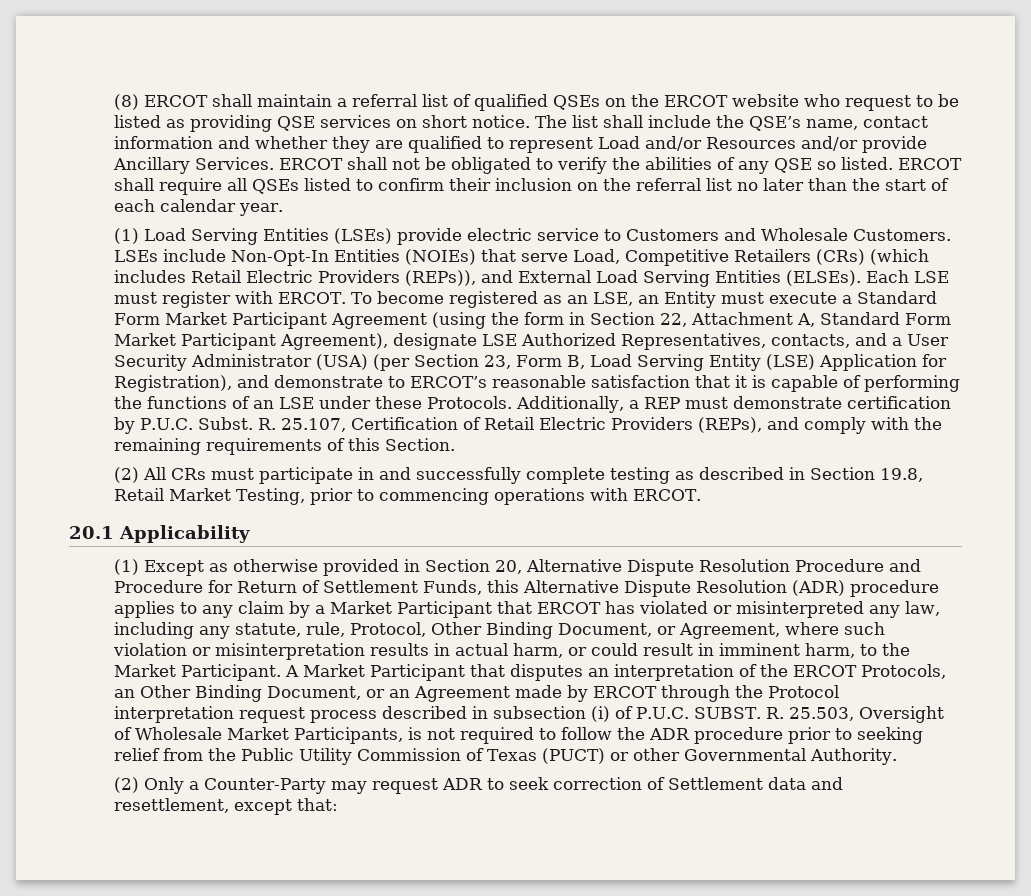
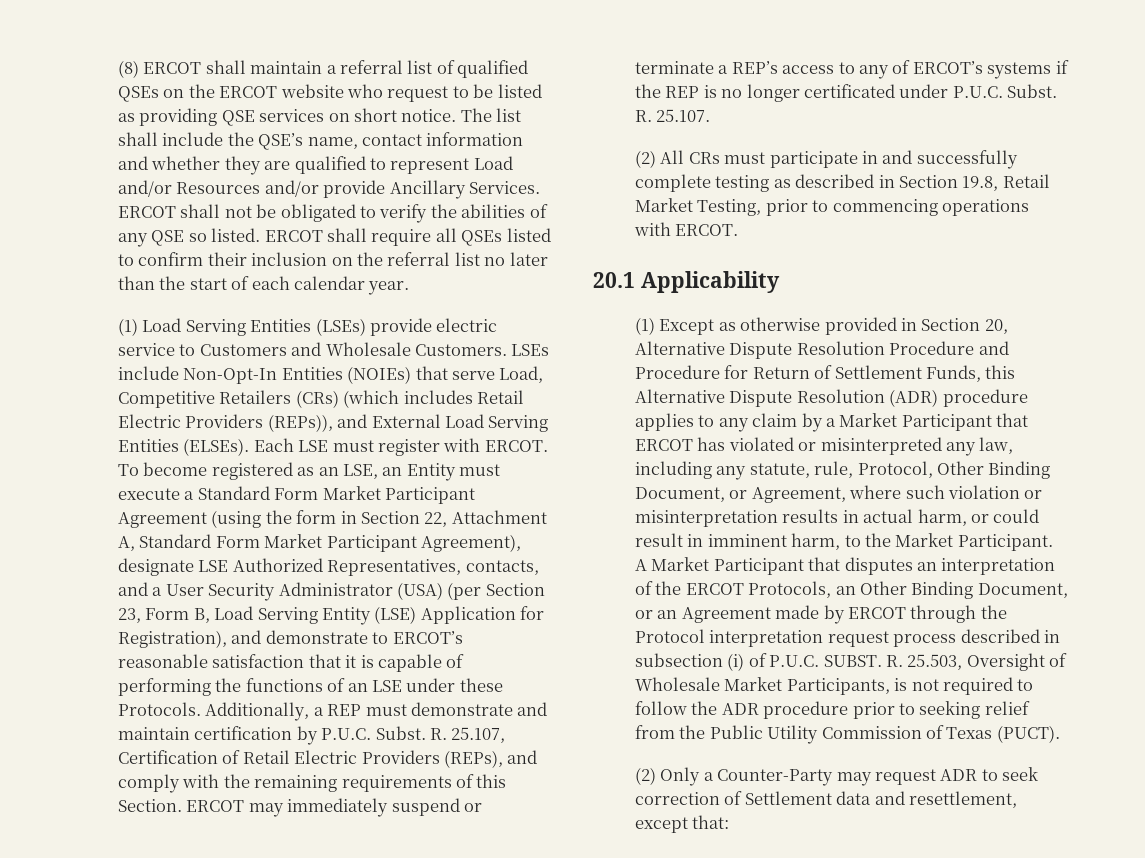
(842, 402) none -> [517,702,548,716] [117,727,190,740] and maintain
(455, 444) none -> [186,798,482,817] [634,60,1069,79] [634,84,1058,102] [634,109,711,122] ERCOT may immediately suspend or terminate a REP’s access to any of ERCOT’s systems if the REP is no longer certificated under P.U.C. Subst. R. 25.107.
[541,748,897,765] (PUCT) or other Governmental Authority. -> [996,725,1060,743] (PUCT).

